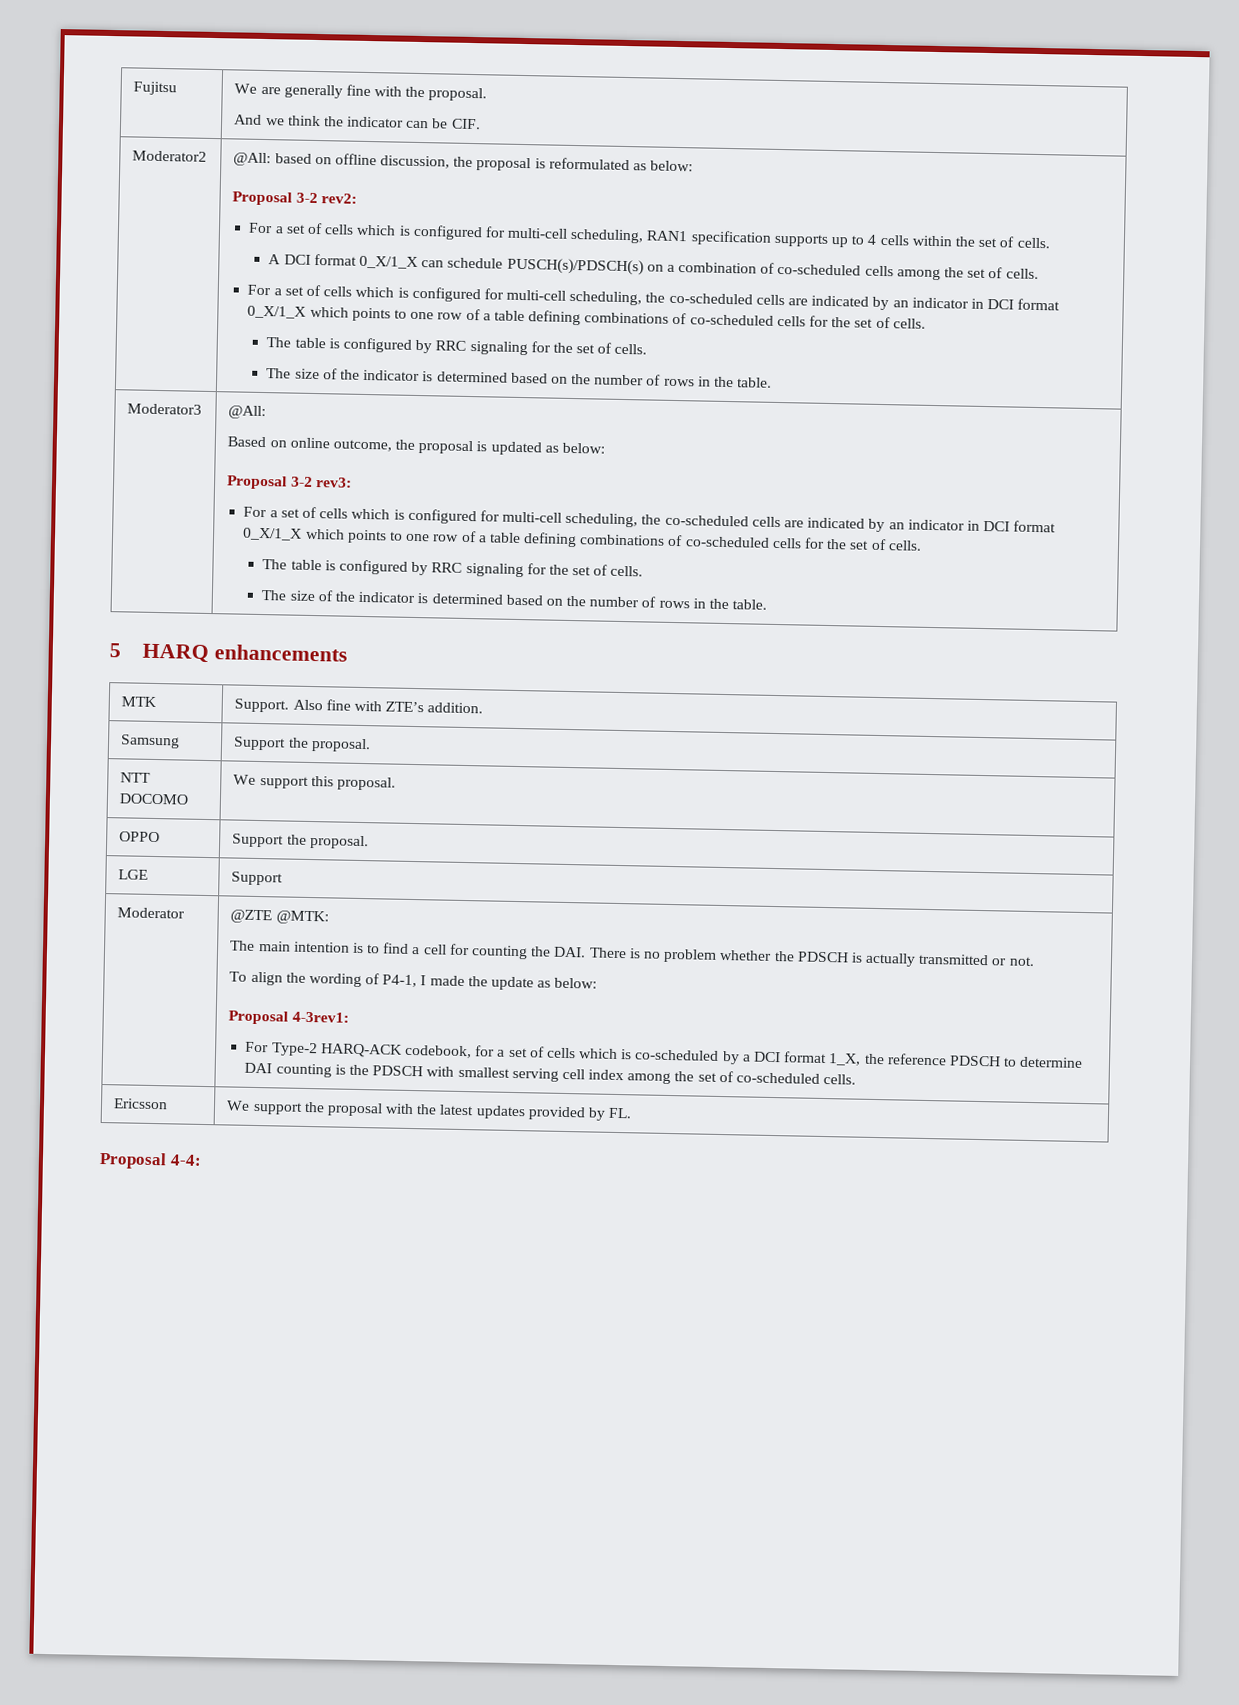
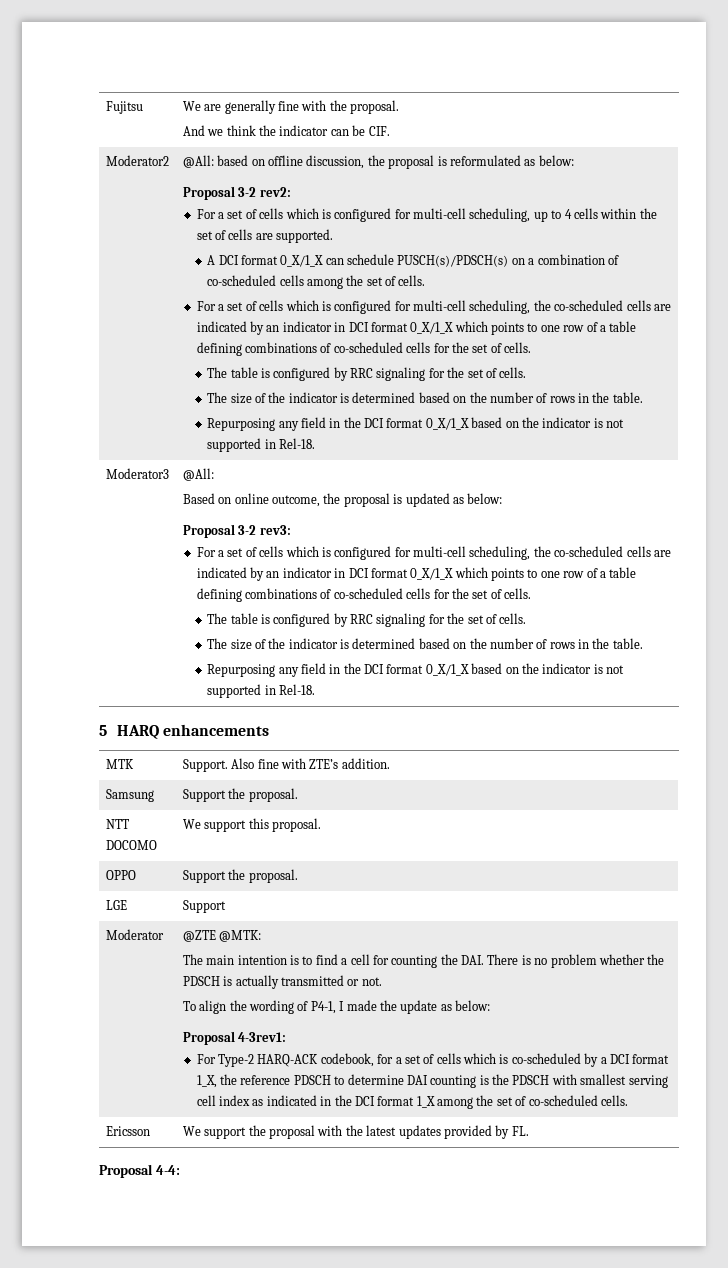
[646,230,829,247] RAN1 specification supports -> (531, 215) none
[1016,237,1050,249] cells. -> [228,229,334,243] cells are supported.
(773, 382) none -> [207,417,625,431] [207,438,315,452] // Repurposing any field in the DCI format 0_X/1_X based on the indicator is not supported in Rel-18.
(768, 604) none -> [207,663,625,677] [207,684,315,698] // Repurposing any field in the DCI format 0_X/1_X based on the indicator is not supported in Rel-18.
(625, 1075) none -> [252,1095,435,1108] as indicated in the DCI format 1_X

